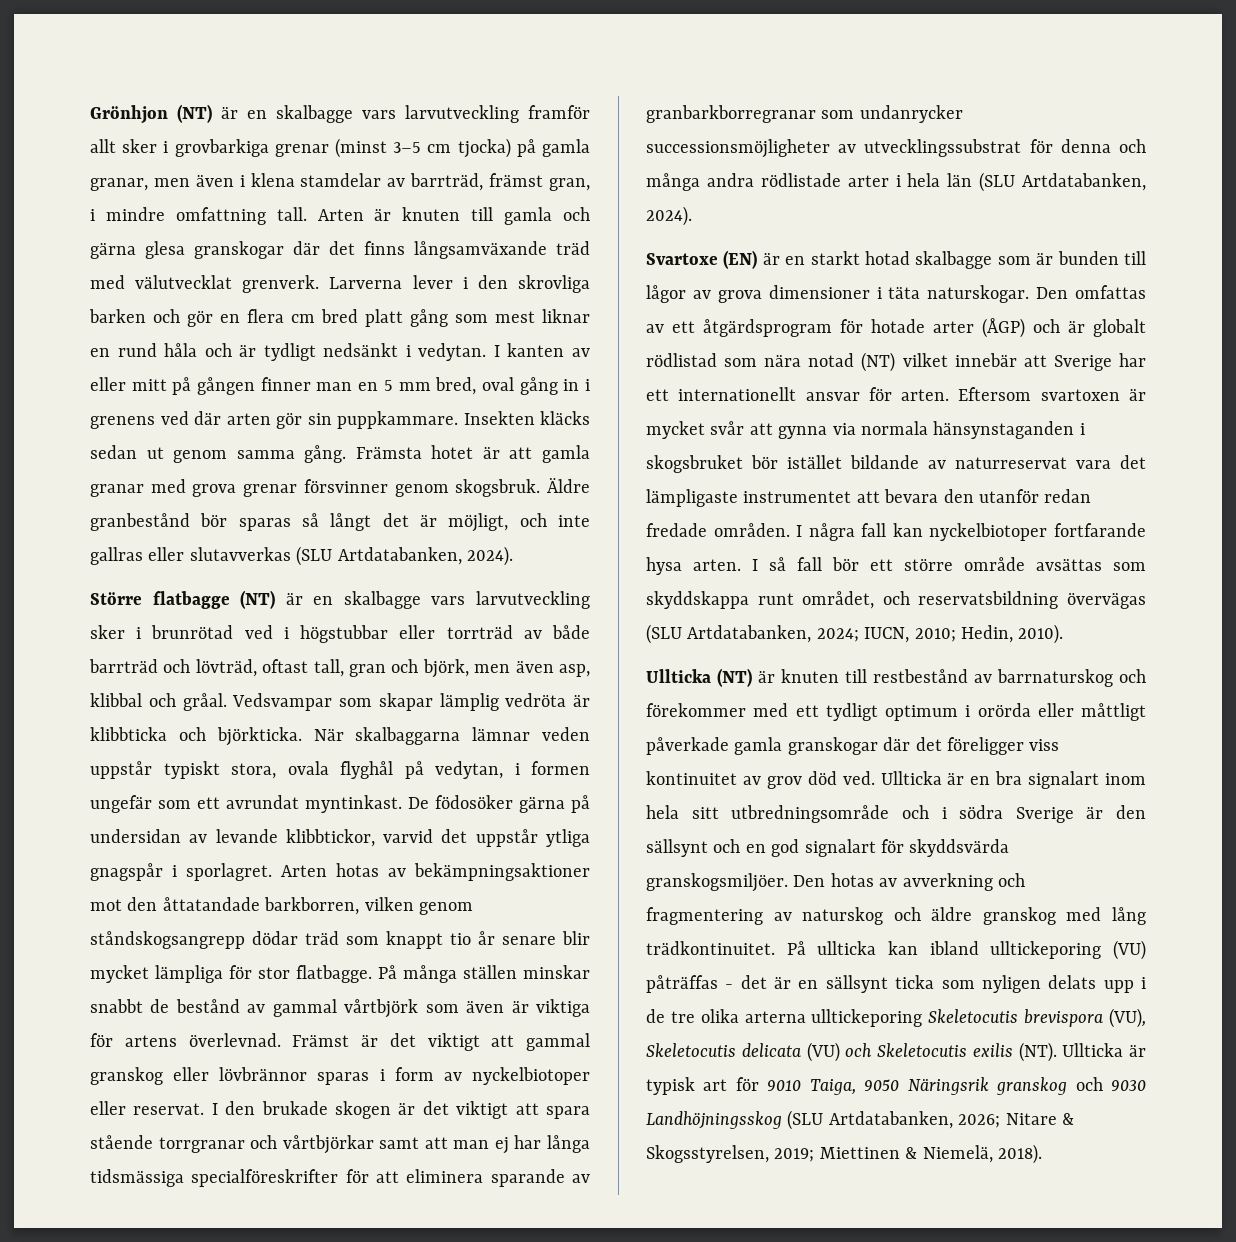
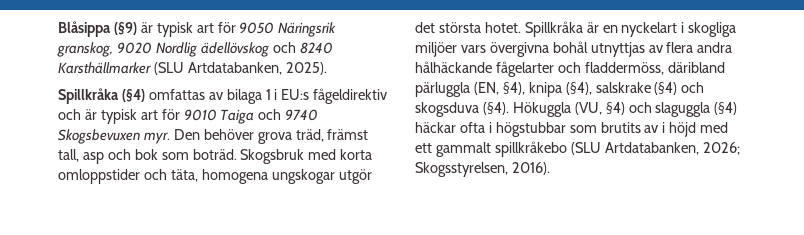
[90,104,590,124] [90,138,590,158] [90,173,591,191] [90,207,591,225] [90,241,590,259] [90,275,591,293] [89,309,590,327] [90,343,591,361] [90,377,590,395] [90,411,590,429] [90,445,590,463] [90,477,590,497] [90,513,590,532] [90,546,513,566] [90,590,590,609] [90,625,590,643] [89,659,590,678] [90,693,590,711] [90,727,590,746] [90,761,590,779] [90,795,590,813] [90,829,590,847] [90,863,590,881] [90,897,473,915] [90,931,590,949] [90,965,590,983] [90,999,590,1018] [90,1033,590,1051] [90,1067,591,1085] [90,1101,590,1119] [90,1135,590,1154] [90,1169,590,1187] [646,105,963,123] [646,139,1146,158] [646,172,1146,192] [646,206,692,226] [646,250,1146,269] [646,285,1146,303] [646,318,1146,338] [646,352,1146,372] [646,387,1146,401] [646,421,1085,439] [646,455,1146,473] [646,489,1092,507] [646,523,1146,541] [646,557,1146,575] [646,591,1146,609] [646,624,1064,644] [646,668,1146,687] [646,703,1146,721] [646,737,1060,755] [646,771,1146,789] [646,805,1146,823] [646,839,1010,857] [646,873,1025,892] [646,907,1146,925] [646,940,1146,960] [646,975,1146,993] [646,1008,1146,1028] [646,1042,1146,1062] [646,1077,1146,1095] [646,1110,1074,1130] [646,1144,1042,1164] Grönhjon (NT) är en skalbagge vars larvutveckling framför allt sker i grovbarkiga grenar (minst 3–5 cm tjocka) på gamla granar, men även i klena stamdelar av barrträd, främst gran, i mindre omfattning tall. Arten är knuten till gamla och gärna glesa granskogar där det finns långsamväxande träd med välutvecklat grenverk. Larverna lever i den skrovliga barken och gör en flera cm bred platt gång som mest liknar en rund håla och är tydligt nedsänkt i vedytan. I kanten av eller mitt på gången finner man en 5 mm bred, oval gång in i grenens ved där arten gör sin puppkammare. Insekten kläcks sedan ut genom samma gång. Främsta hotet är att gamla granar med grova grenar försvinner genom skogsbruk. Äldre granbestånd bör sparas så långt det är möjligt, och inte gallras eller slutavverkas (SLU Artdatabanken, 2024). // Större flatbagge (NT) är en skalbagge vars larvutveckling sker i brunrötad ved i högstubbar eller torrträd av både barrträd och lövträd, oftast tall, gran och björk, men även asp, klibbal och gråal. Vedsvampar som skapar lämplig vedröta är klibbticka och björkticka. När skalbaggarna lämnar veden uppstår typiskt stora, ovala flyghål på vedytan, i formen ungefär som ett avrundat myntinkast. De födosöker gärna på undersidan av levande klibbtickor, varvid det uppstår ytliga gnagspår i sporlagret. Arten hotas av bekämpningsaktioner mot den åttatandade barkborren, vilken genom ståndskogsangrepp dödar träd som knappt tio år senare blir mycket lämpliga för stor flatbagge. På många ställen minskar snabbt de bestånd av gammal vårtbjörk som även är viktiga för artens överlevnad. Främst är det viktigt att gammal granskog eller lövbrännor sparas i form av nyckelbiotoper eller reservat. I den brukade skogen är det viktigt att spara stående torrgranar och vårtbjörkar samt att man ej har långa tidsmässiga specialföreskrifter för att eliminera sparande av granbarkborregranar som undanrycker successionsmöjligheter av utvecklingssubstrat för denna och många andra rödlistade arter i hela län (SLU Artdatabanken, 2024). // Svartoxe (EN) är en starkt hotad skalbagge som är bunden till lågor av grova dimensioner i täta naturskogar. Den omfattas av ett åtgärdsprogram för hotade arter (ÅGP) och är globalt rödlistad som nära notad (NT) vilket innebär att Sverige har ett internationellt ansvar för arten. Eftersom svartoxen är mycket svår att gynna via normala hänsynstaganden i skogsbruket bör istället bildande av naturreservat vara det lämpligaste instrumentet att bevara den utanför redan fredade områden. I några fall kan nyckelbiotoper fortfarande hysa arten. I så fall bör ett större område avsättas som skyddskappa runt området, och reservatsbildning övervägas (SLU Artdatabanken, 2024; IUCN, 2010; Hedin, 2010). // Ullticka (NT) är knuten till restbestånd av barrnaturskog och förekommer med ett tydligt optimum i orörda eller måttligt påverkade gamla granskogar där det föreligger viss kontinuitet av grov död ved. Ullticka är en bra signalart inom hela sitt utbredningsområde och i södra Sverige är den sällsynt och en god signalart för skyddsvärda granskogsmiljöer. Den hotas av avverkning och fragmentering av naturskog och äldre granskog med lång trädkontinuitet. På ullticka kan ibland ulltickeporing (VU) påträffas - det är en sällsynt ticka som nyligen delats upp i de tre olika arterna ulltickeporing Skeletocutis brevispora (VU), Skeletocutis delicata (VU) och Skeletocutis exilis (NT). Ullticka är typisk art för 9010 Taiga, 9050 Näringsrik granskog och 9030 Landhöjningsskog (SLU Artdatabanken, 2026; Nitare & Skogsstyrelsen, 2019; Miettinen & Niemelä, 2018). -> [58,21,337,37] [57,42,333,57] [58,62,327,75] [58,88,388,104] [58,109,319,124] [58,129,369,144] [58,149,373,164] [58,169,372,184] [415,21,737,37] [415,41,733,57] [415,61,725,77] [415,82,705,97] [415,102,738,117] [415,122,729,137] [415,141,740,157] [415,162,550,177] Blåsippa (§9) är typisk art för 9050 Näringsrik granskog, 9020 Nordlig ädellövskog och 8240 Karsthällmarker (SLU Artdatabanken, 2025). // Spillkråka (§4) omfattas av bilaga 1 i EU:s fågeldirektiv och är typisk art för 9010 Taiga och 9740 Skogsbevuxen myr. Den behöver grova träd, främst tall, asp och bok som boträd. Skogsbruk med korta omloppstider och täta, homogena ungskogar utgör det största hotet. Spillkråka är en nyckelart i skogliga miljöer vars övergivna bohål utnyttjas av flera andra hålhäckande fågelarter och fladdermöss, däribland pärluggla (EN, §4), knipa (§4), salskrake (§4) och skogsduva (§4). Hökuggla (VU, §4) och slaguggla (§4) häckar ofta i högstubbar som brutits av i höjd med ett gammalt spillkråkebo (SLU Artdatabanken, 2026; Skogsstyrelsen, 2016).

